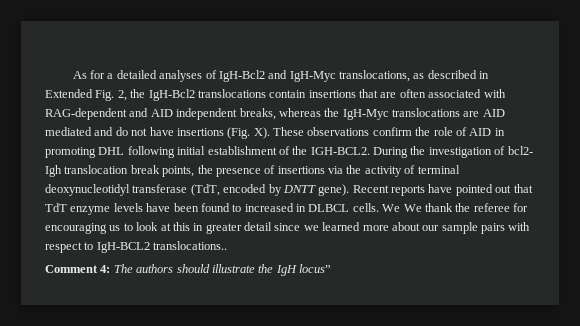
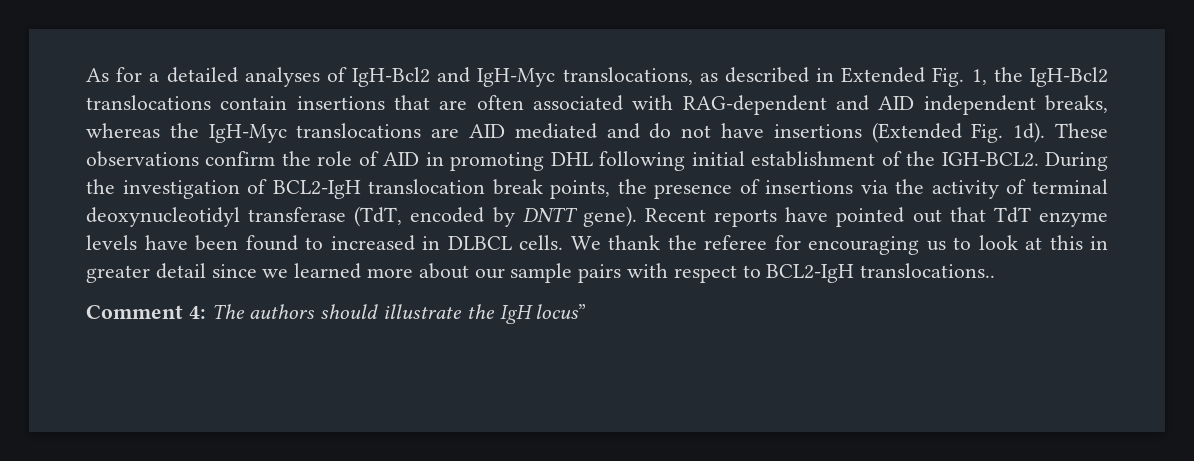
[117,90,127,101] 2, -> [971,69,987,85] 1,
[227,127,270,139] (Fig. X). -> [871,122,1046,143] (Extended Fig. 1d).
[507,146,533,155] [45,165,62,177] bcl2- Igh -> [272,180,361,199] BCL2-IgH
[403,204,422,212] We -> (601, 243) none
[96,242,150,253] IgH-BCL2 -> [766,264,855,283] BCL2-IgH

